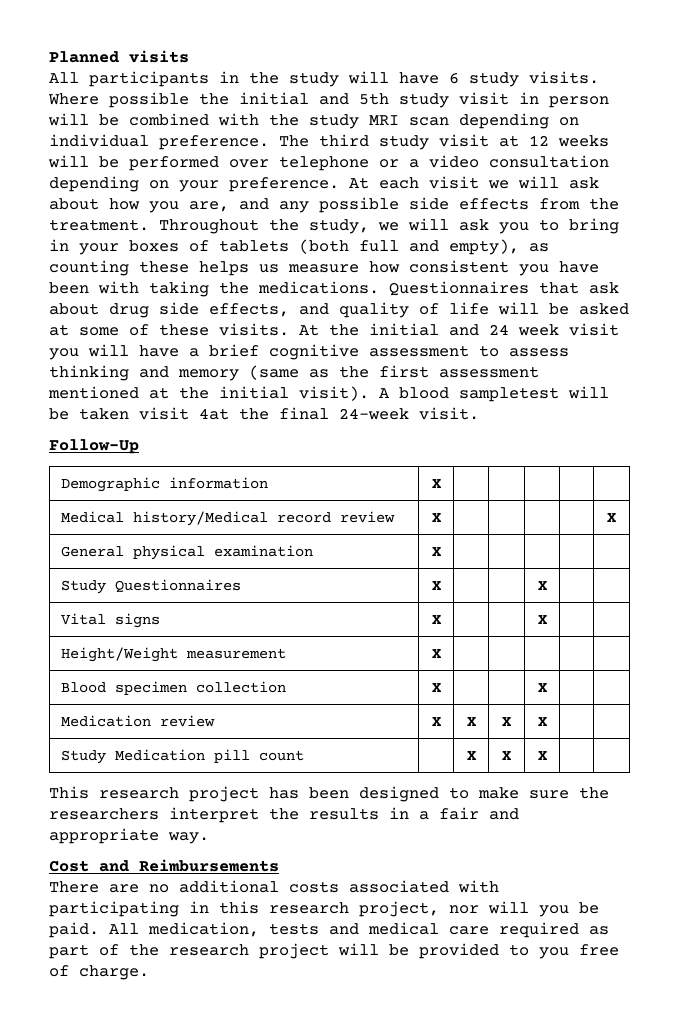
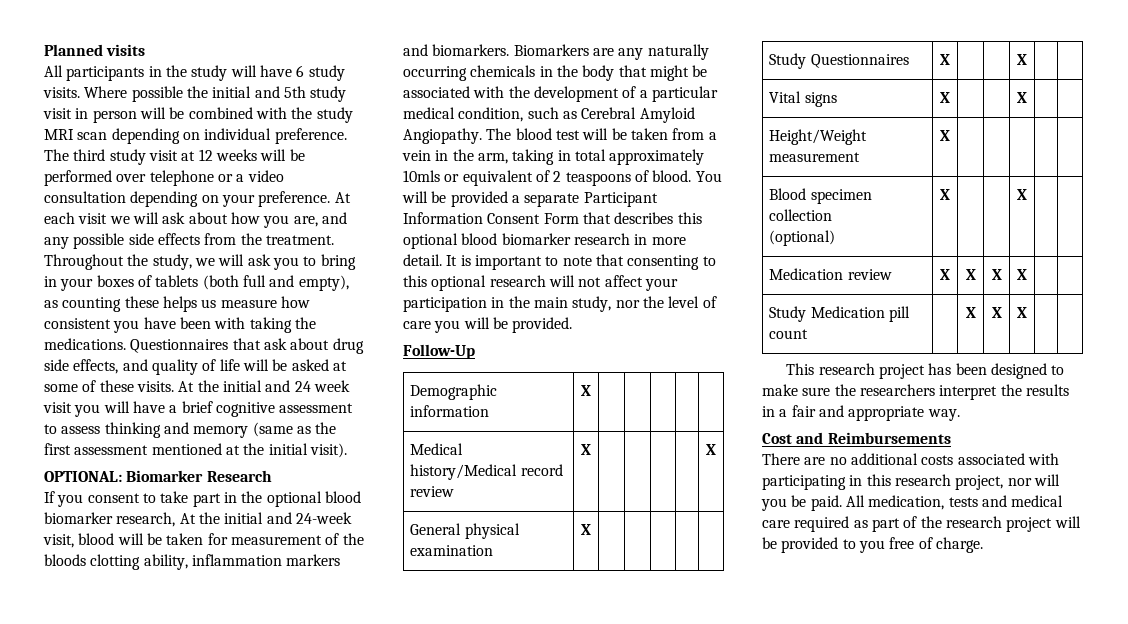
[379,386,609,402] [49,407,479,420] A blood sampletest will be taken visit 4at the final 24-week visit. -> [44,470,272,482] [44,491,361,507] [44,512,352,527] [43,533,364,548] [44,554,341,570] [403,44,709,60] [403,65,708,81] [403,86,718,102] [403,107,695,123] [403,128,717,144] [402,149,705,165] [403,170,722,186] [402,191,658,207] [403,212,702,224] [403,233,686,249] [403,254,716,270] [403,275,678,291] [403,296,717,312] [403,317,573,333] // OPTIONAL: Biomarker Research // If you consent to take part in the optional blood biomarker research, At the initial and 24-week visit, blood will be taken for measurement of the bloods clotting ability, inflammation markers and biomarkers. Biomarkers are any naturally occurring chemicals in the body that might be associated with the development of a particular medical condition, such as Cerebral Amyloid Angiopathy. The blood test will be taken from a vein in the arm, taking in total approximately 10mls or equivalent of 2 teaspoons of blood. You will be provided a separate Participant Information Consent Form that describes this optional blood biomarker research in more detail. It is important to note that consenting to this optional research will not affect your participation in the main study, nor the level of care you will be provided.
(286, 687) none -> [769,230,836,246] // (optional)

